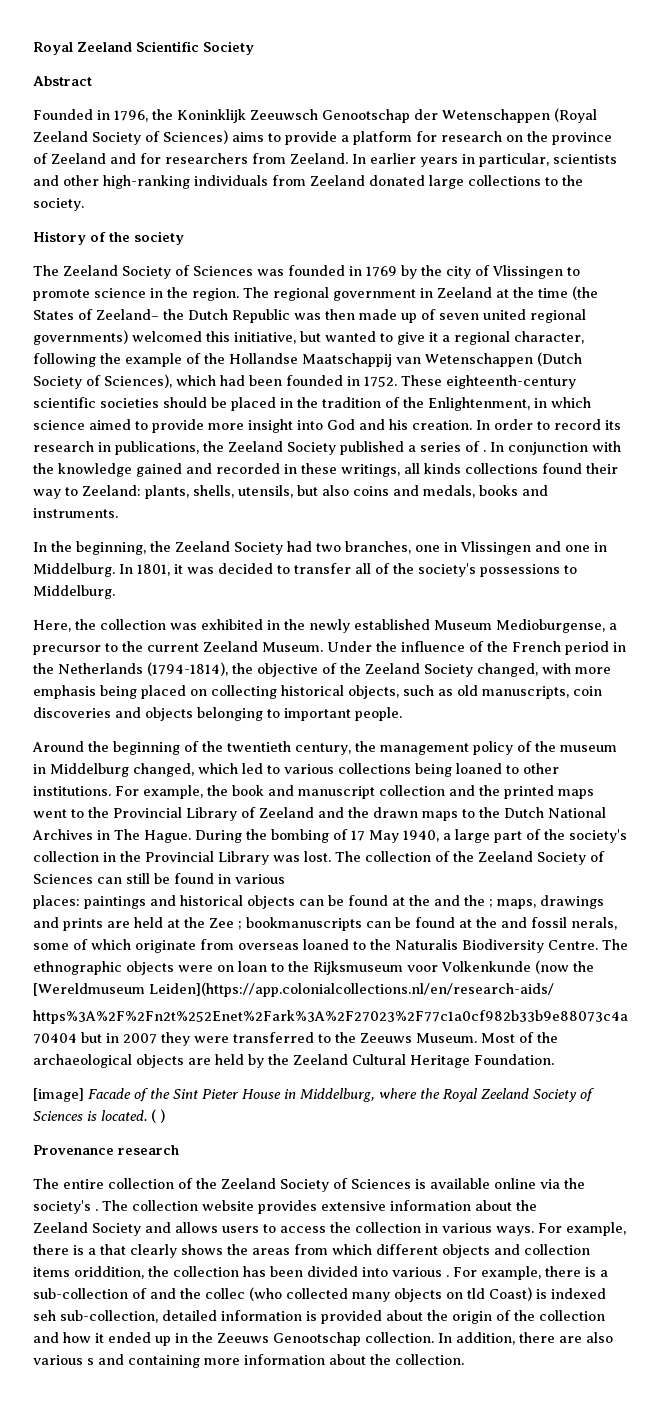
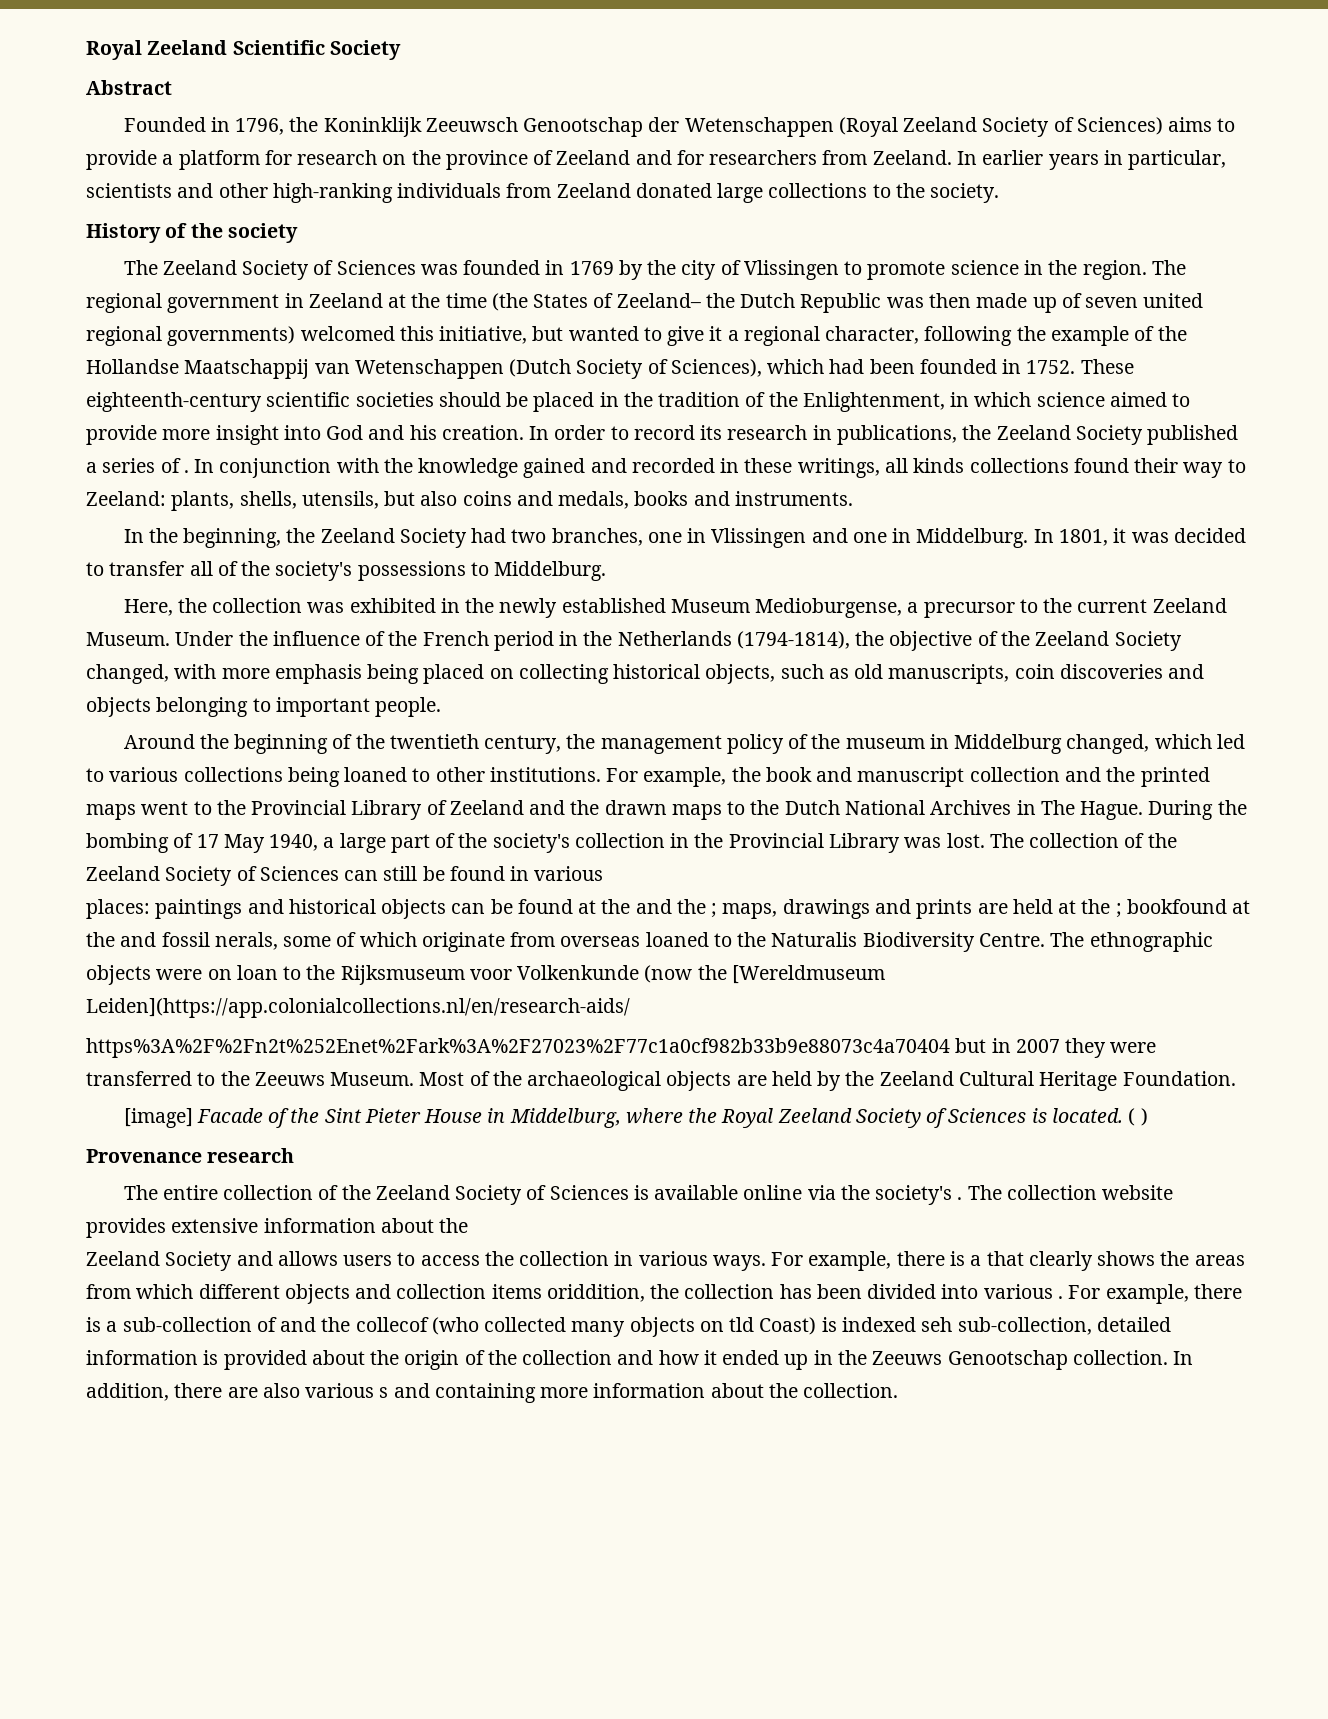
[209,917,455,931] Zee ; bookmanuscripts can be found -> [1115,899,1227,918] ; bookfound
[205,1288,245,1299] collec -> [355,1317,429,1332] collecof

